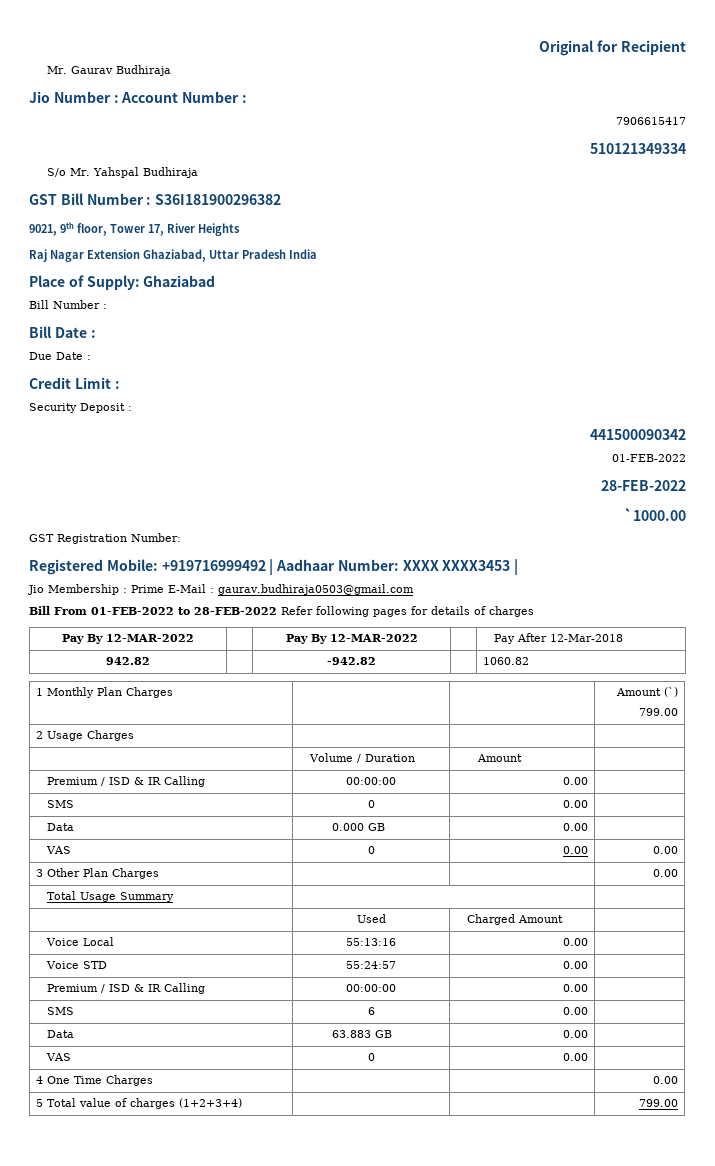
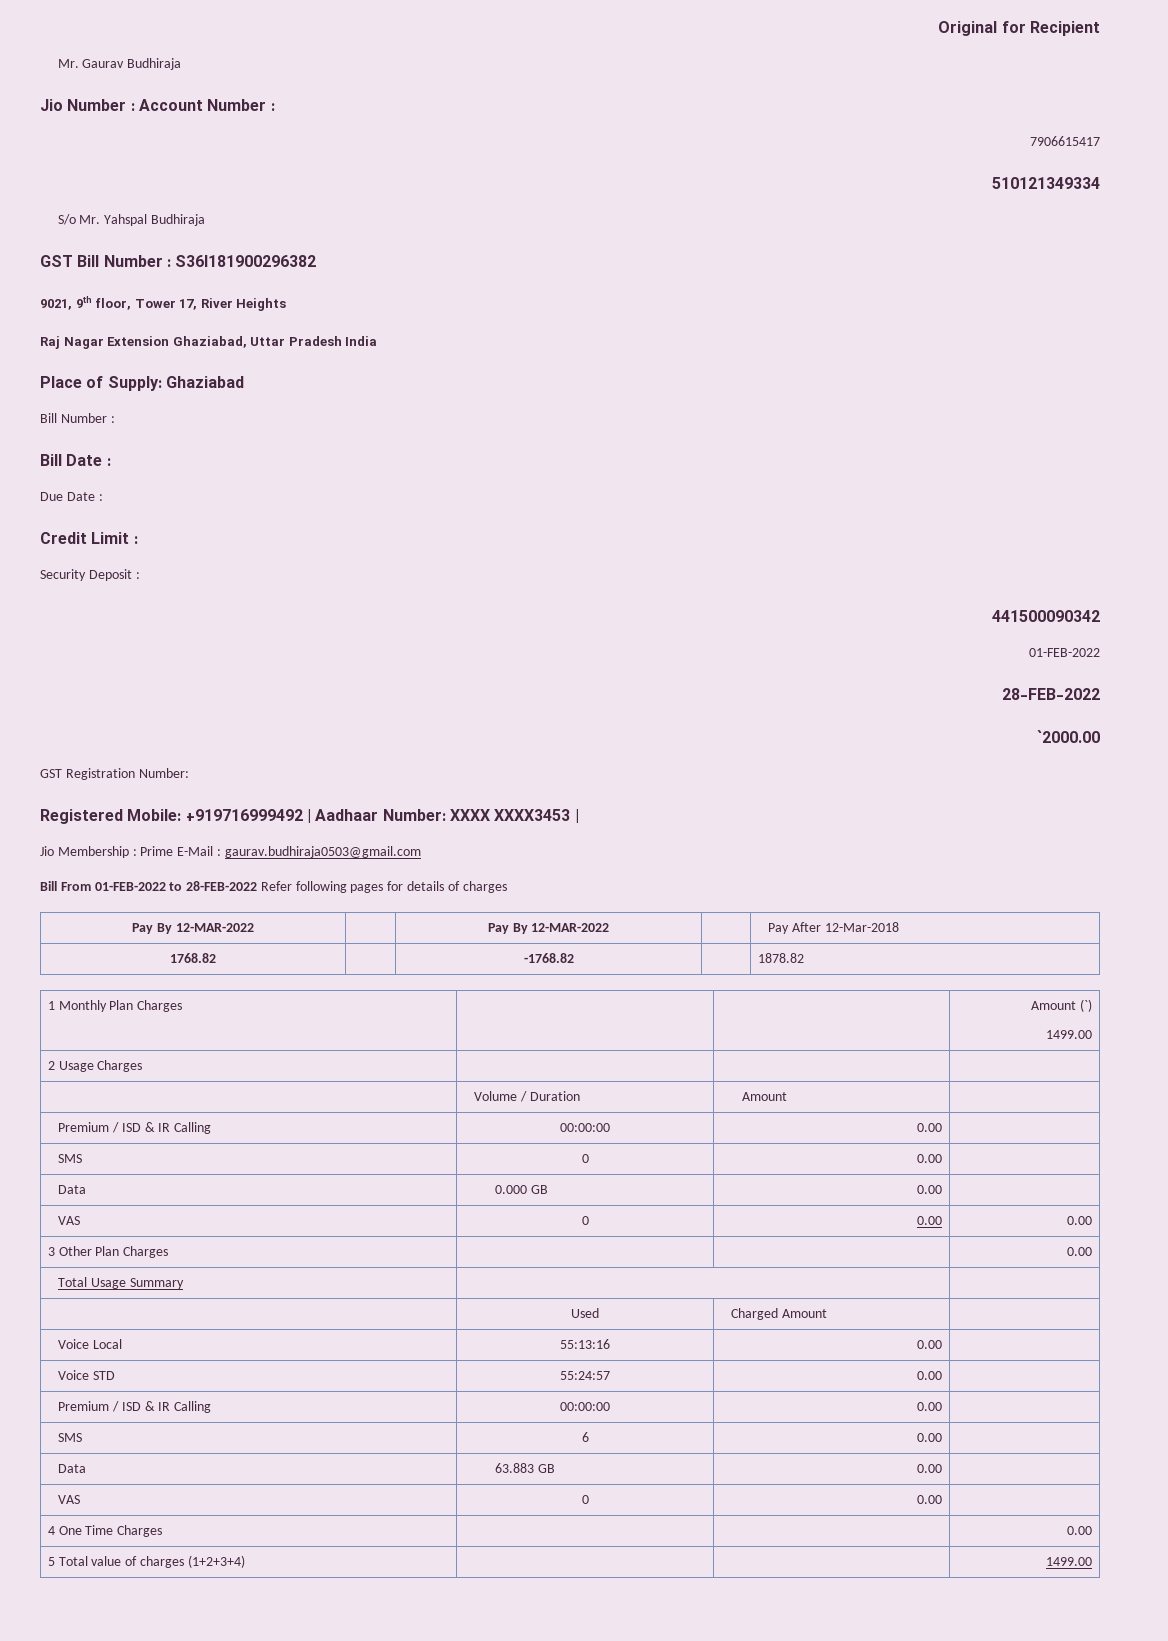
[624,508,686,521] `1000.00 -> [1037,730,1100,743] `2000.00
[106,657,150,665] [327,657,376,665] [483,657,530,665] 942.82 | | -942.82 | | 1060.82 -> [170,953,216,963] [523,953,574,963] [757,953,804,963] 1768.82 | | -1768.82 | | 1878.82
[638,708,678,716] 799.00 -> [1046,1030,1093,1039] 1499.00
[638,1099,678,1107] 799.00 -> [1046,1557,1093,1566] 1499.00

